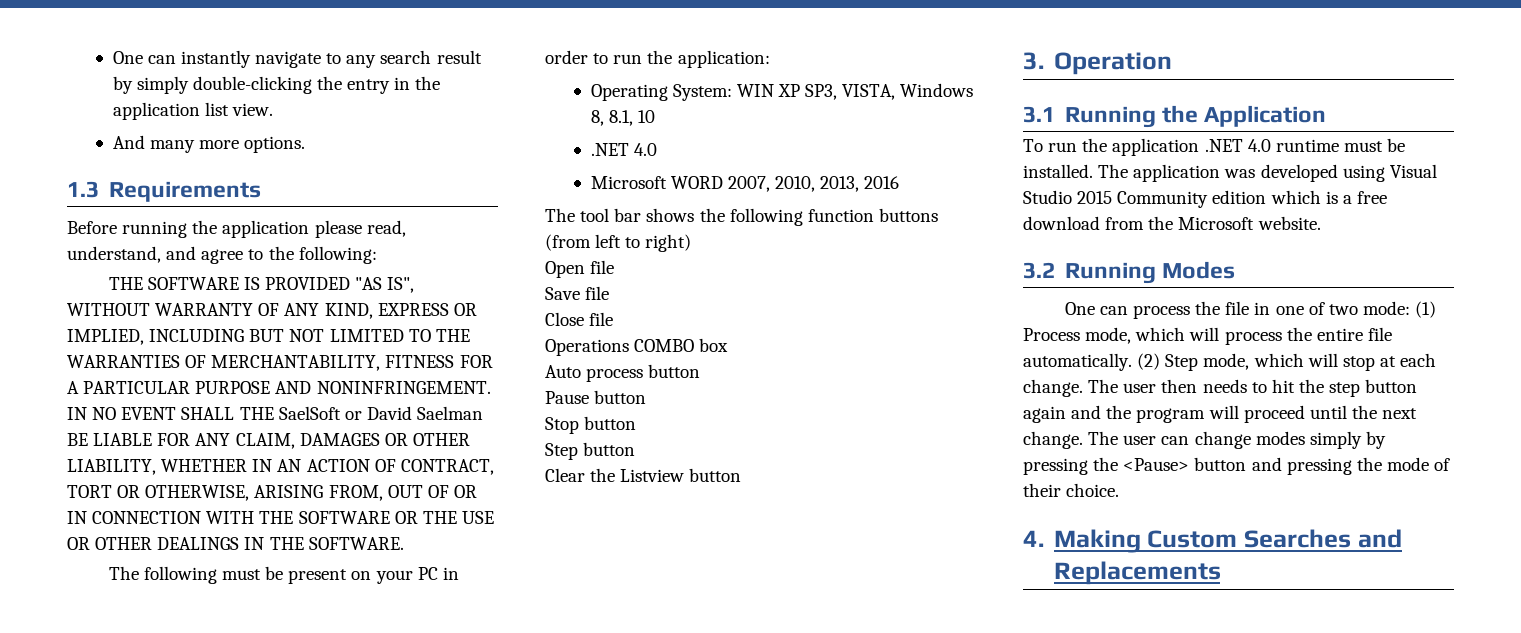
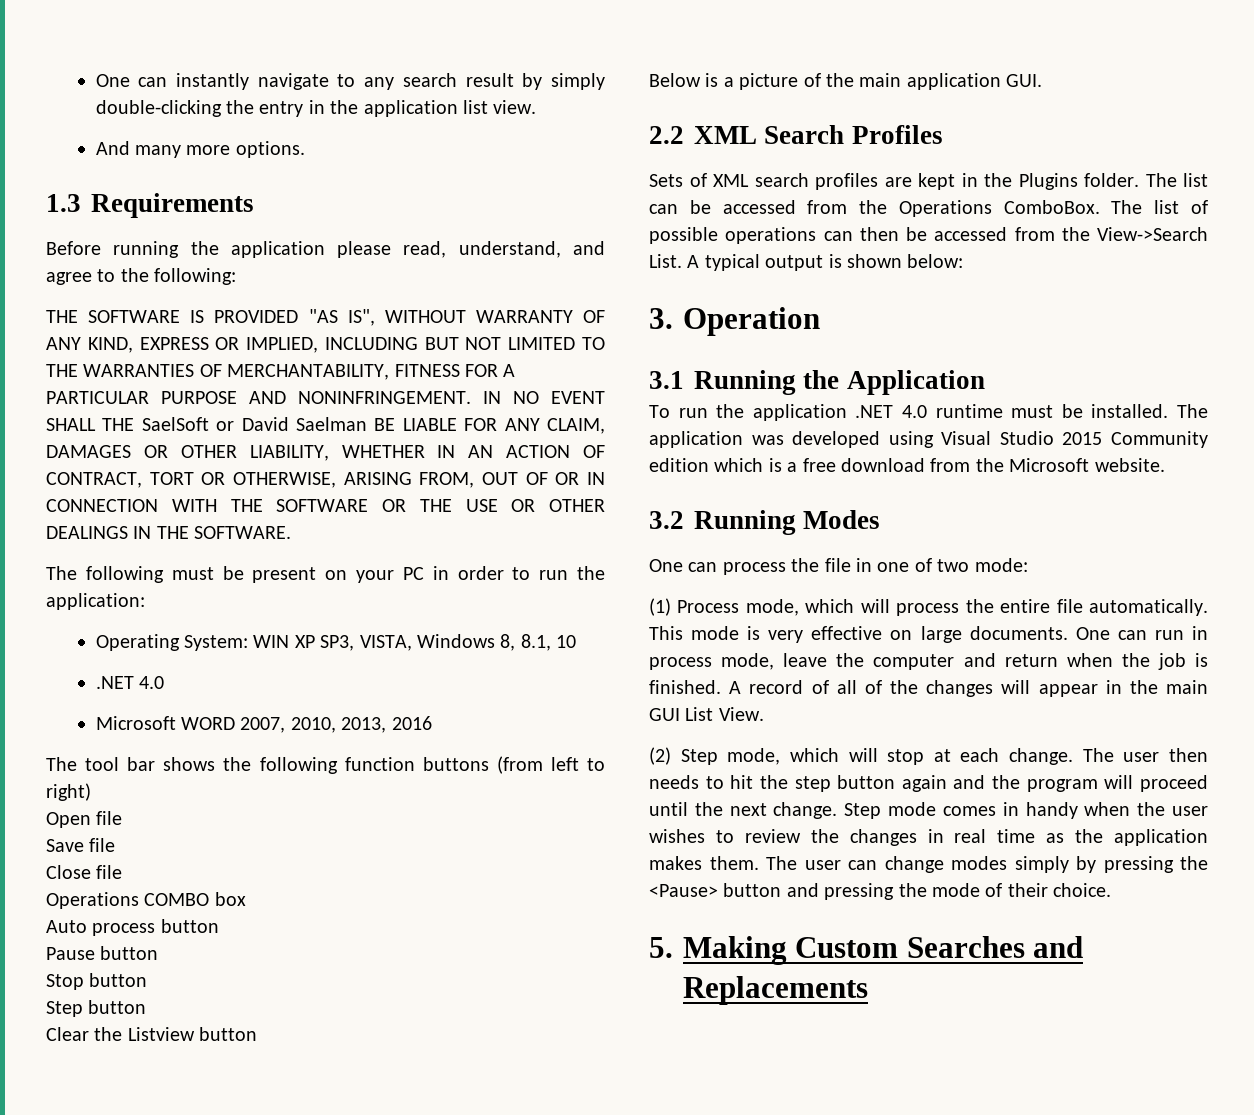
(742, 475) none -> [649,73,1043,90] [649,125,943,144] [649,173,1208,190] [649,200,1208,217] [649,227,1208,244] [649,254,964,271] // Below is a picture of the main application GUI. // 2.2 XML Search Profiles // Sets of XML search profiles are kept in the Plugins folder. The list can be accessed from the Operations ComboBox. The list of possible operations can then be accessed from the View->Search List. A typical output is shown below:
(1410, 308) none -> (1028, 565) //
(1132, 362) none -> [649,626,1209,643] [649,653,1208,670] [649,680,1208,697] [649,707,764,721] This mode is very effective on large documents. One can run in process mode, leave the computer and return when the job is finished. A record of all of the changes will appear in the main GUI List View. //
(1083, 440) none -> [844,802,1208,819] [649,829,1208,846] [649,856,759,870] Step mode comes in handy when the user wishes to review the changes in real time as the application makes them.
[1023,530,1044,547] 4. -> [649,937,673,958] 5.

